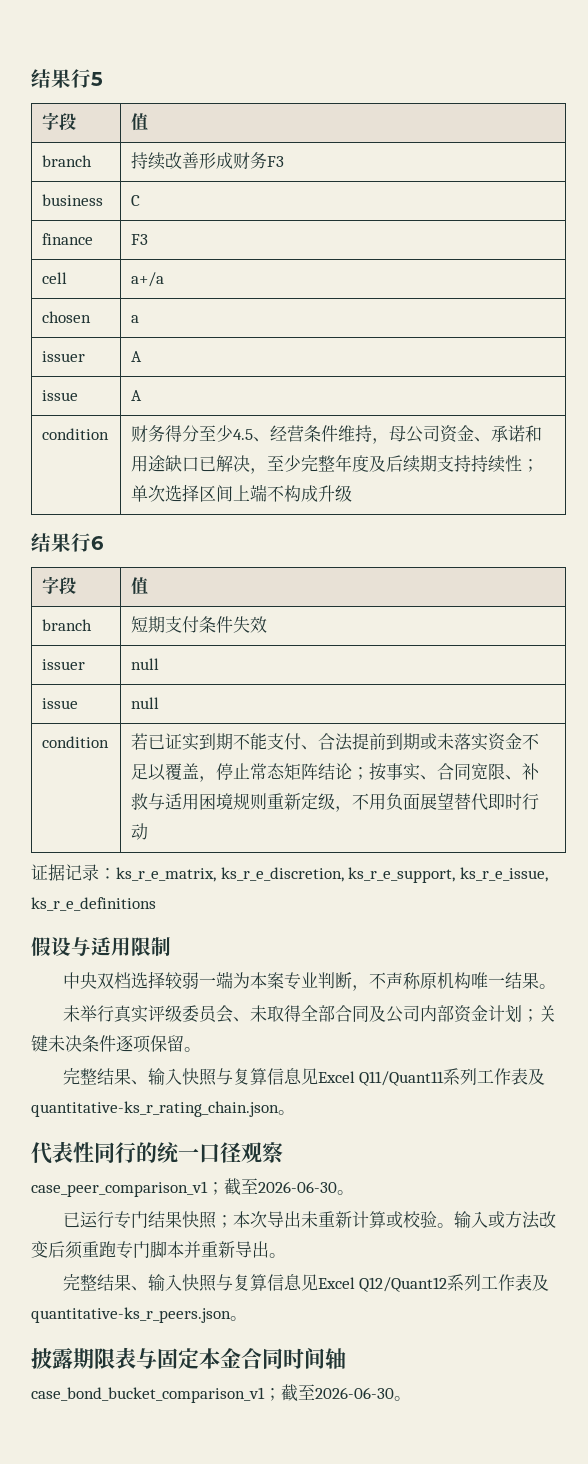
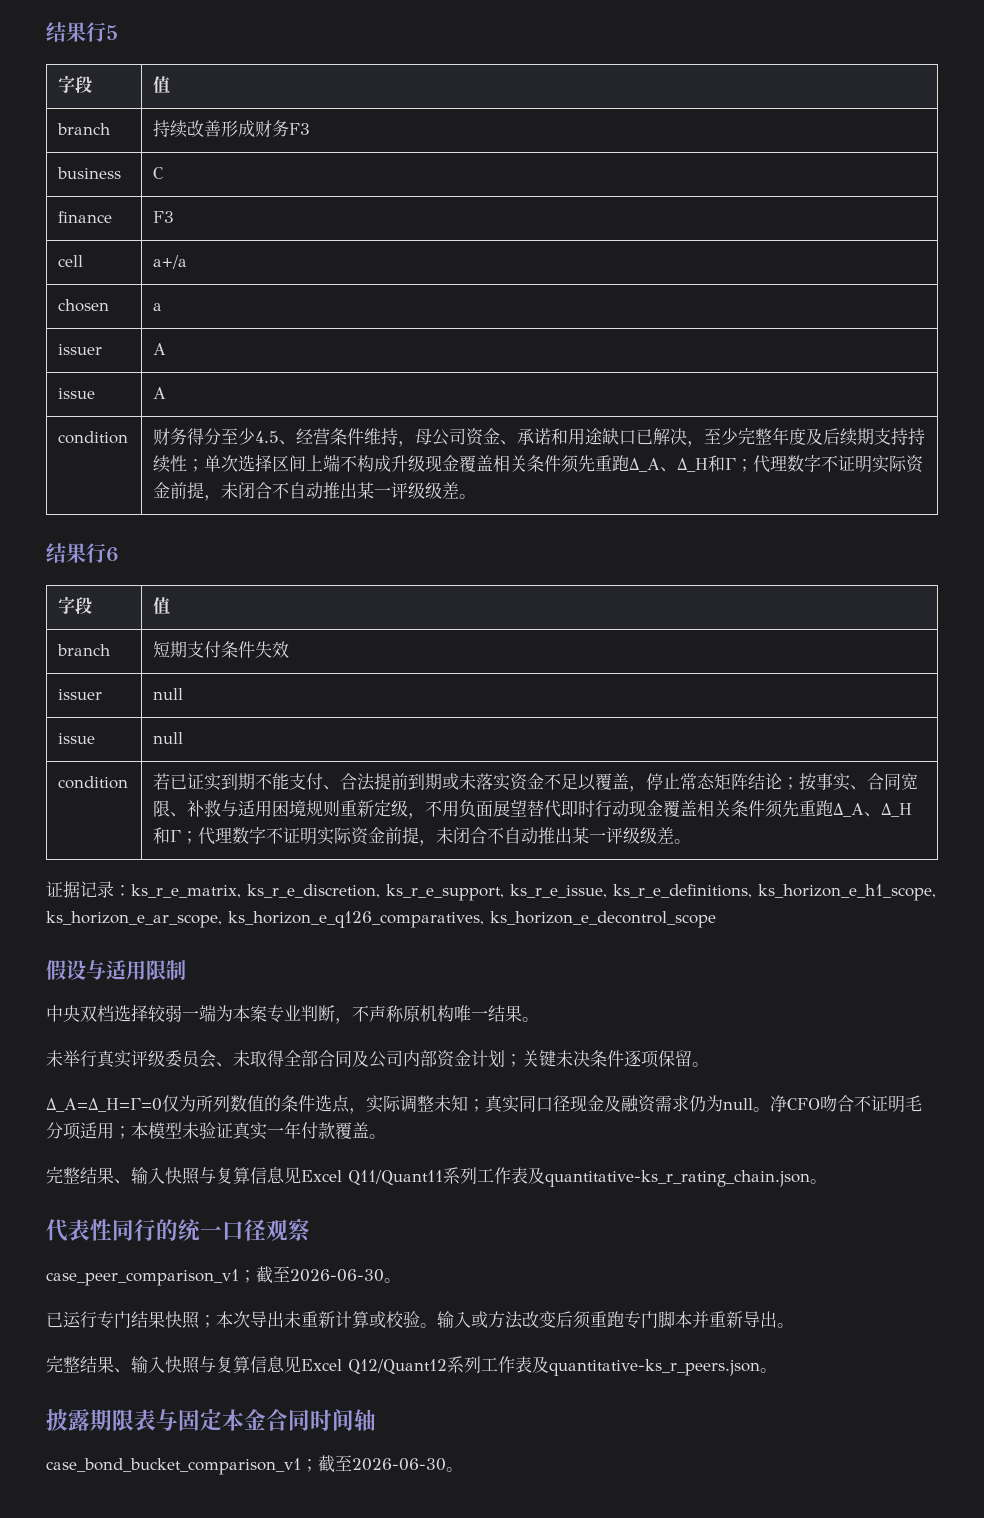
(353, 493) none -> [425,455,925,473] [153,482,477,501] 现金覆盖相关条件须先重跑Δ_A、Δ_H和Γ；代理数字不证明实际资金前提，未闭合不自动推出某一评级级差。
(149, 831) none -> [629,800,913,818] [153,827,692,846] 现金覆盖相关条件须先重跑Δ_A、Δ_H和Γ；代理数字不证明实际资金前提，未闭合不自动推出某一评级级差。
[31,897,156,911] ks_r_e_definitions -> [613,884,936,901] [46,911,716,928] ks_r_e_definitions, ks_horizon_e_h1_scope, ks_horizon_e_ar_scope, ks_horizon_e_q126_comparatives, ks_horizon_e_decontrol_scope
(201, 1049) none -> [46,1095,922,1114] [46,1121,386,1140] // Δ_A=Δ_H=Γ=0仅为所列数值的条件选点，实际调整未知；真实同口径现金及融资需求仍为null。净CFO吻合不证明毛分项适用；本模型未验证真实一年付款覆盖。

